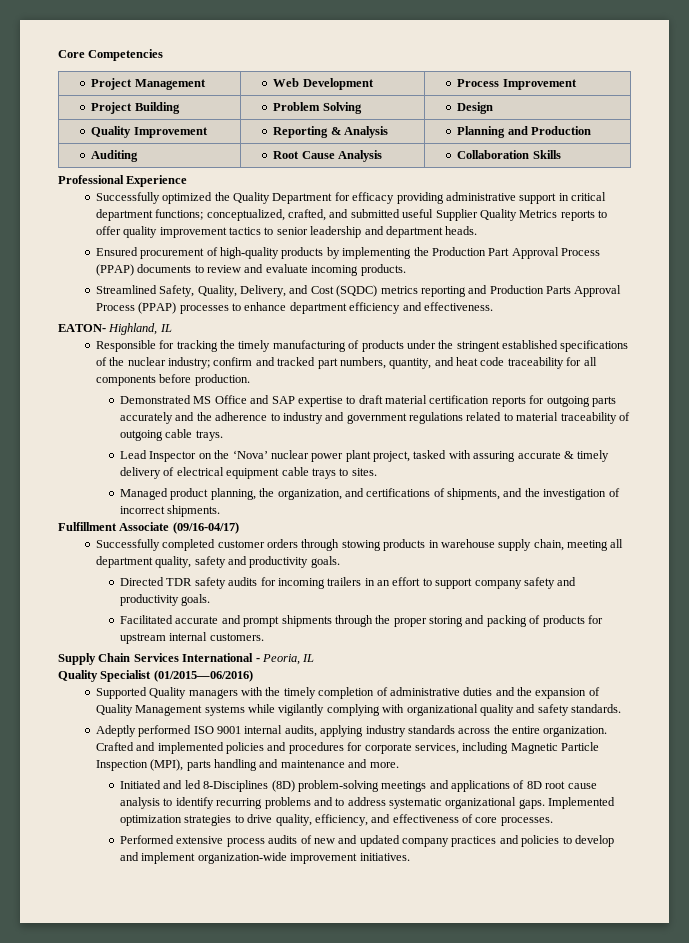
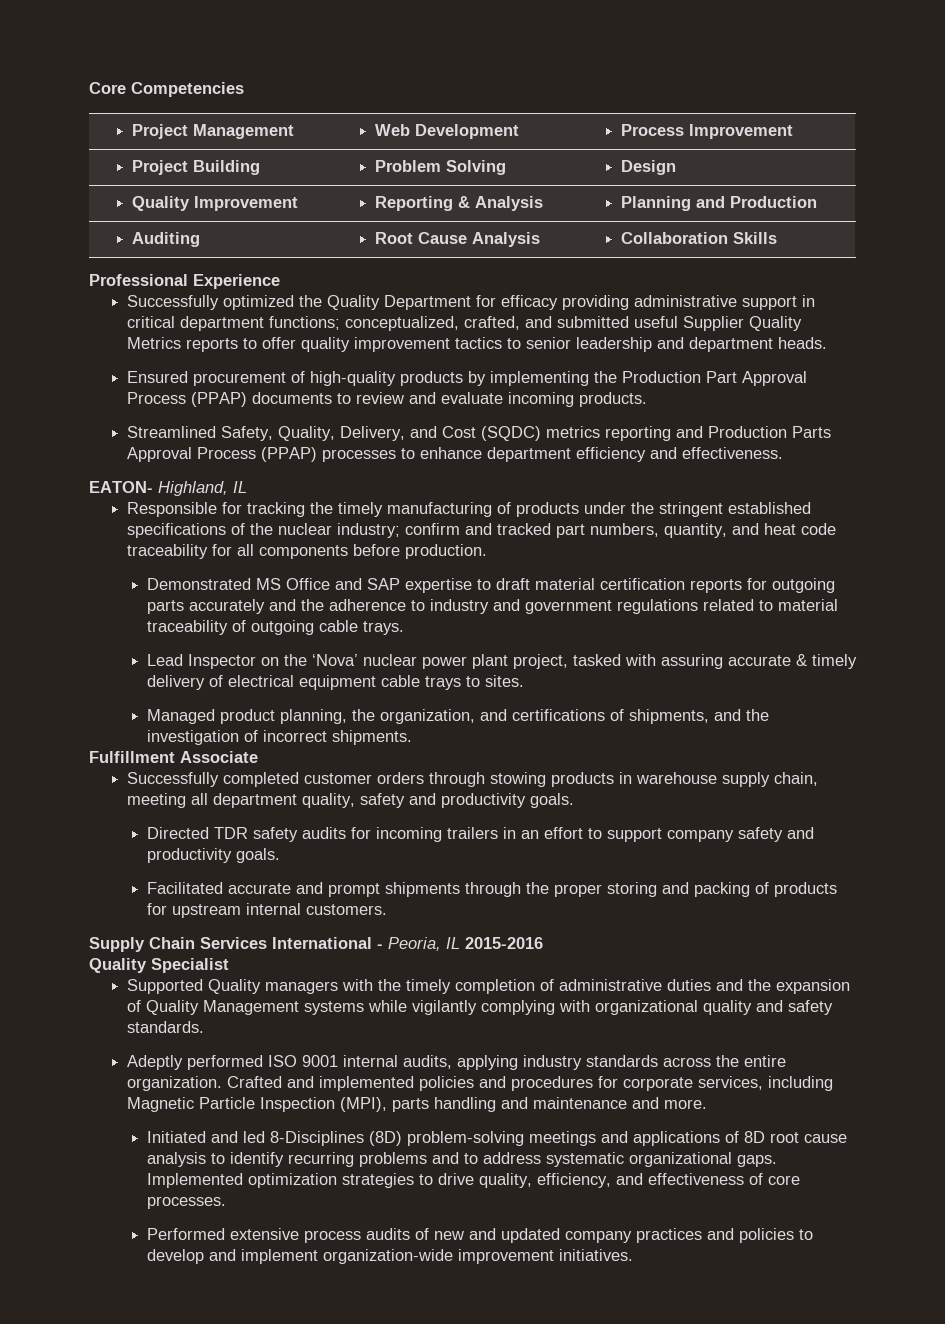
[172,522,239,534] (09/16-04/17) -> (258, 757) none
(315, 658) none -> [465,937,543,949] 2015-2016
[153,670,253,682] (01/2015—06/2016) -> (229, 965) none

